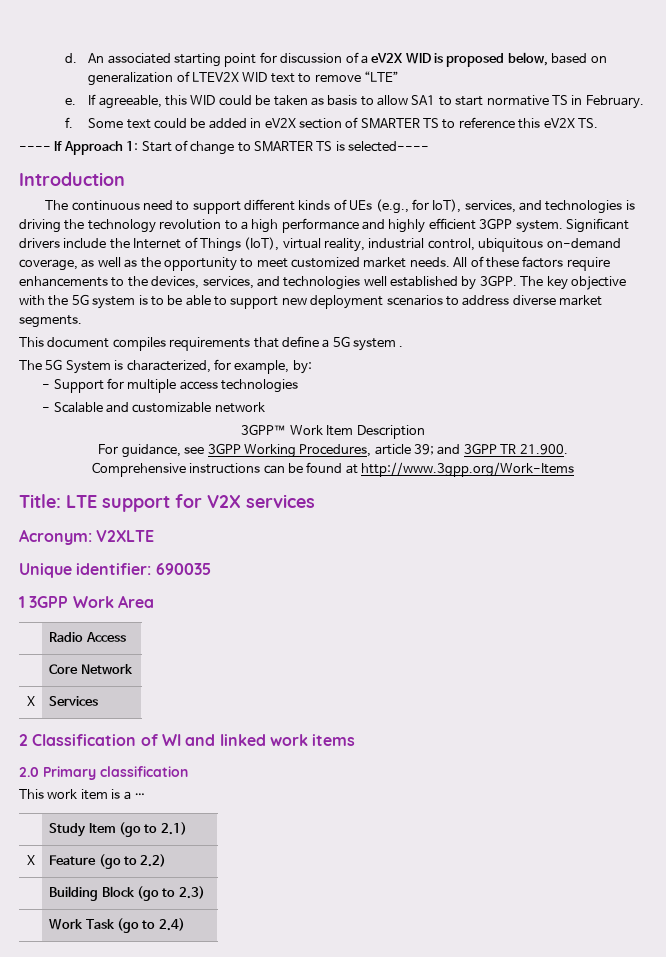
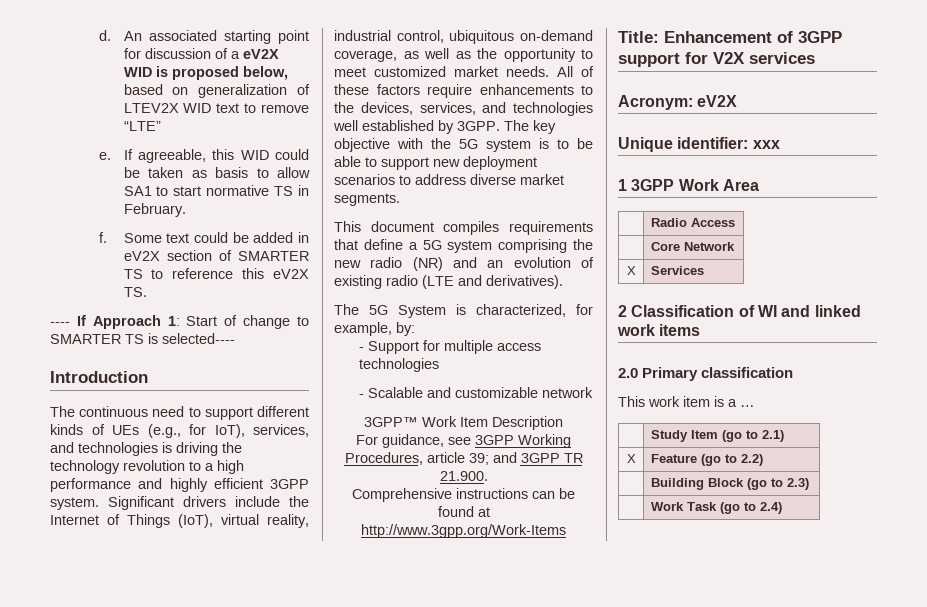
[399,346,404,347] . -> [498,239,593,253] [334,257,594,271] [334,275,563,289] comprising the new radio (NR) and an evolution of existing radio (LTE and derivatives).
[66,495,97,508] LTE -> [664,31,842,43] Enhancement of 3GPP
[96,530,155,542] V2XLTE -> [697,95,738,107] eV2X
[155,563,211,575] 690035 -> [752,140,780,149] xxx

